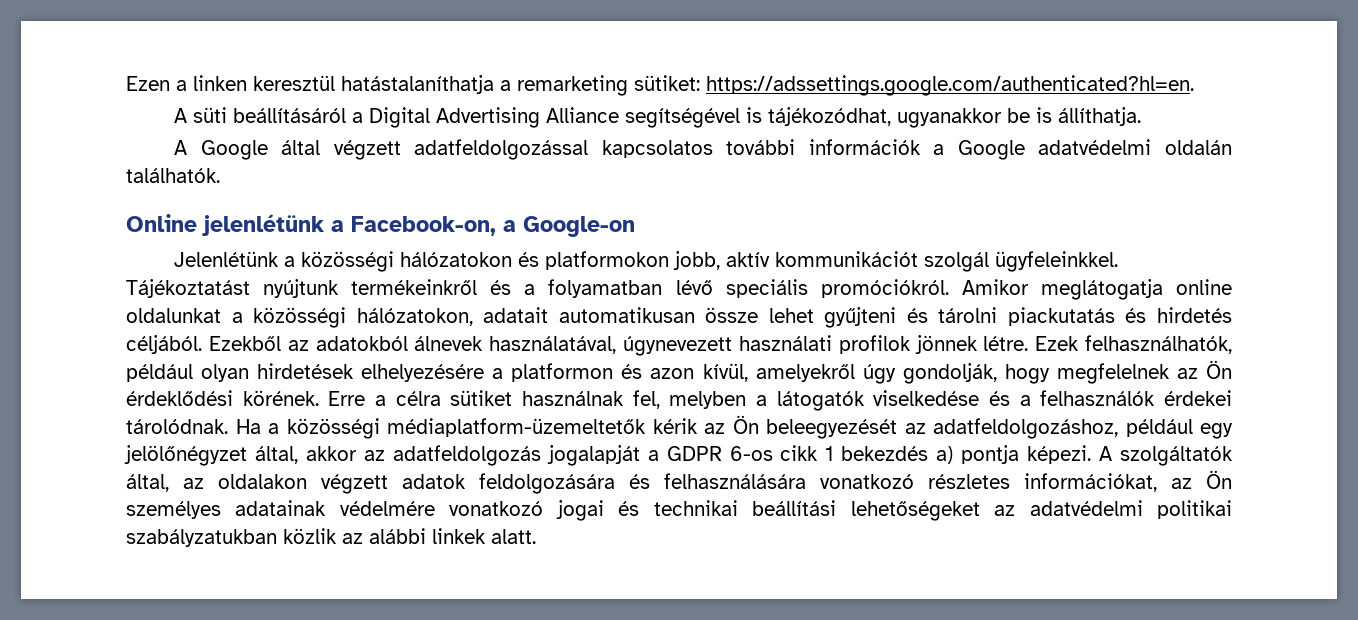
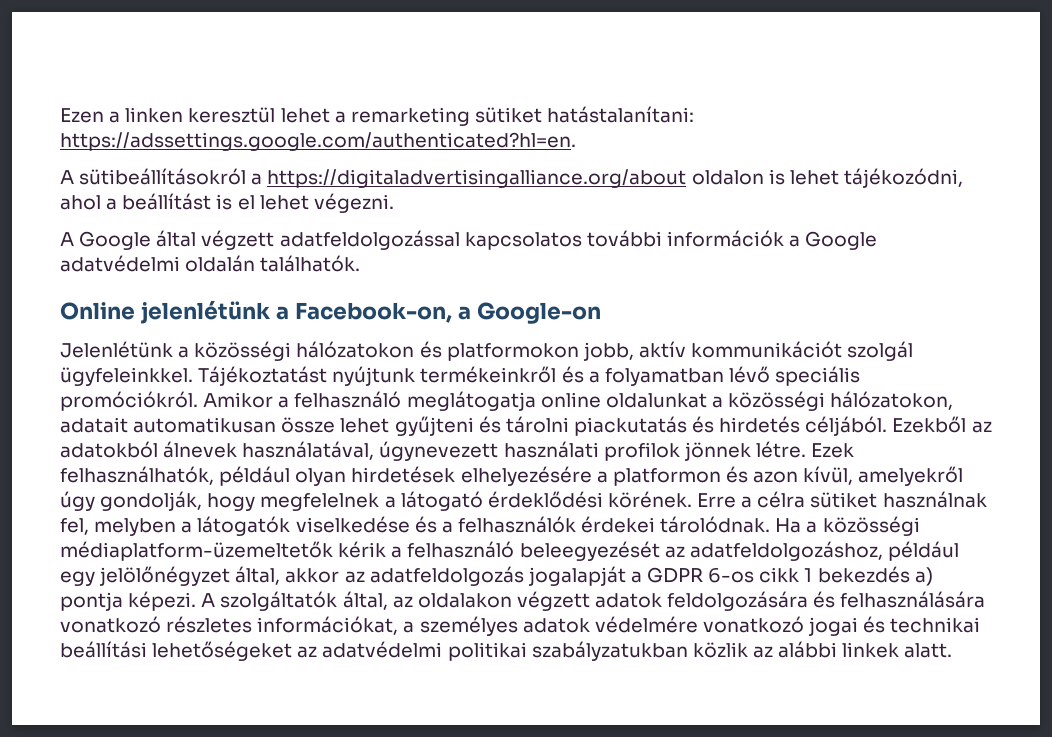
[341,75,494,94] hatástalaníthatja -> [280,108,330,123] lehet
[634,75,700,91] sütiket: -> [474,106,695,123] sütiket hatástalanítani:
[193,107,1142,128] süti beállításáról a Digital Advertising Alliance segítségével is tájékozódhat, ugyanakkor be is állíthatja. -> [79,168,963,188] [60,193,394,213] sütibeállításokról a https://digitaladvertisingalliance.org/about oldalon is lehet tájékozódni, ahol a beállítást is el lehet végezni.
(1029, 287) none -> [278,391,402,408] a felhasználó
[1176,360,1233,379] az Ön -> [384,491,483,511] a látogató
[704,415,759,434] az Ön -> [391,541,515,558] a felhasználó
[1171,470,1232,489] [126,500,327,519] az Ön személyes adatainak -> [403,616,590,636] a személyes adatok

